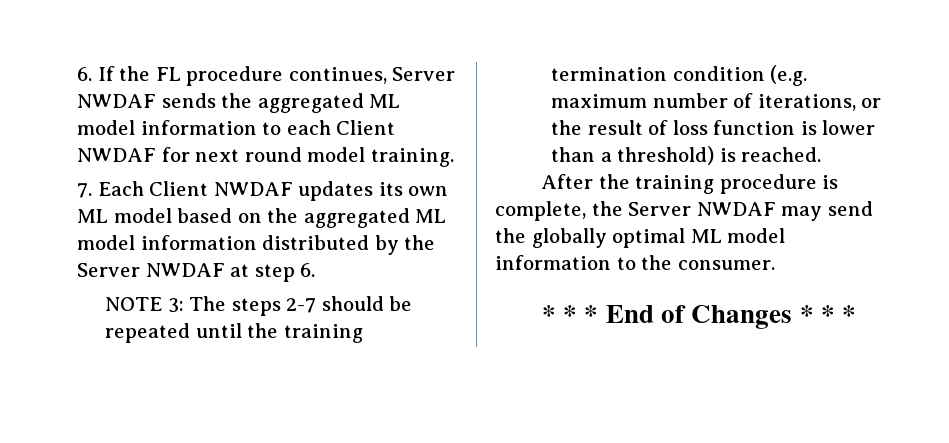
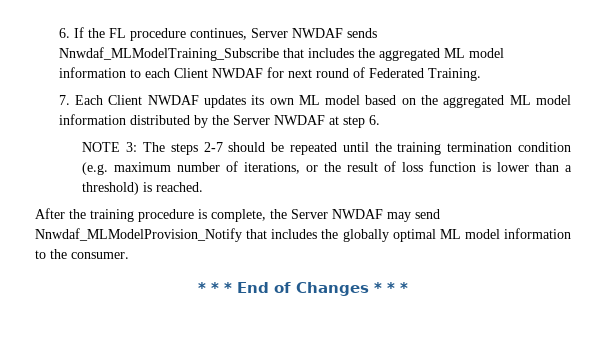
(216, 100) none -> [58,47,354,61] Nnwdaf_MLModelTraining_Subscribe that includes
[307,147,454,167] model training. -> [352,67,481,81] of Federated Training.
(873, 208) none -> [35,228,318,242] Nnwdaf_MLModelProvision_Notify that includes

